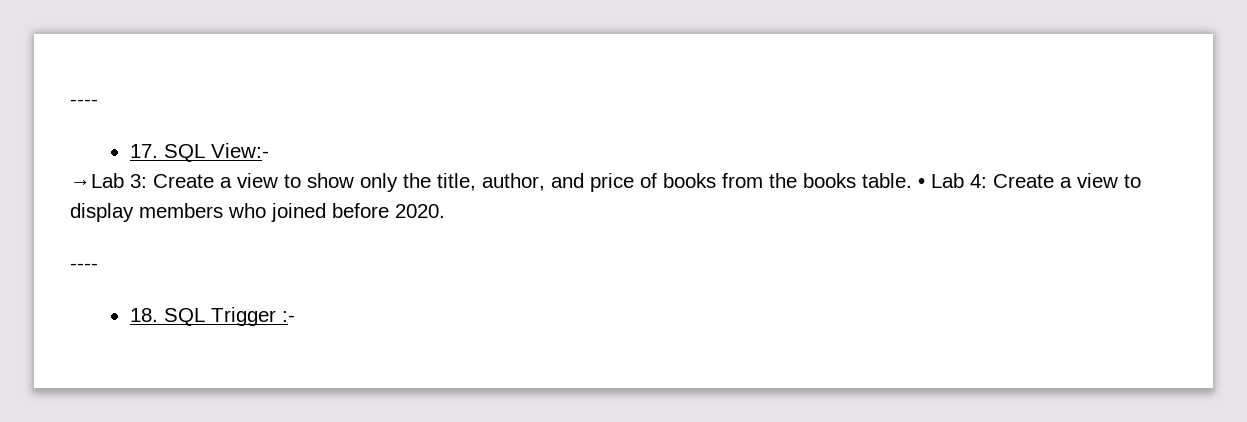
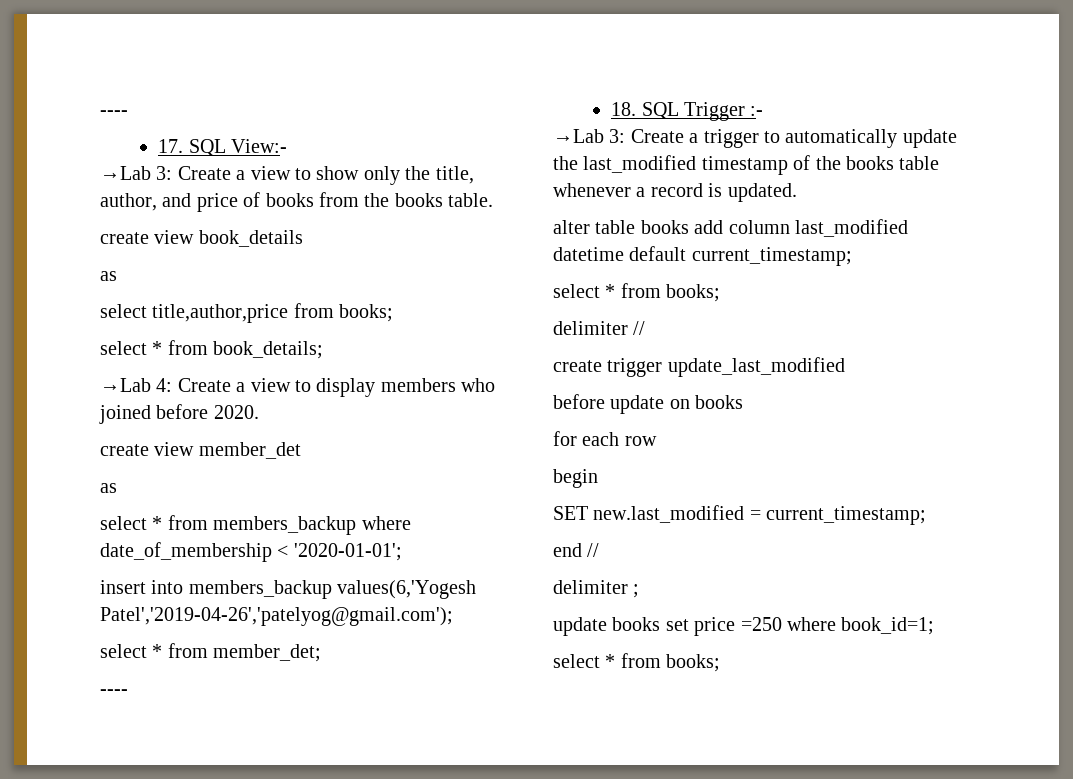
[918,173,964,188] • Lab -> [100,230,303,247] [100,271,117,281] [100,303,394,323] [100,340,324,359] [100,378,151,392] // create view book_details // as // select title,author,price from books; // select * from book_details; // →Lab
(445, 211) none -> [100,442,301,459] [100,483,117,493] [100,515,411,535] [100,542,402,562] [100,580,477,599] [100,607,453,626] [100,643,322,662] // create view member_det // as // select * from members_backup where date_of_membership < '2020-01-01'; // insert into members_backup values(6,'Yogesh Patel','2019-04-26','patelyog@gmail.com'); // select * from member_det;
(295, 316) none -> [553,129,957,148] [553,155,940,175] [553,183,797,202] [553,219,908,237] [553,246,852,266] [553,283,721,302] [553,321,646,335] [553,357,845,377] [553,394,744,414] [553,431,657,446] [553,469,598,488] [553,505,927,525] [553,543,600,557] [553,580,640,598] [553,617,935,636] [553,653,721,672] // →Lab 3: Create a trigger to automatically update the last_modified timestamp of the books table whenever a record is updated. // alter table books add column last_modified datetime default current_timestamp; // select * from books; // delimiter // // create trigger update_last_modified // before update on books // for each row // begin // SET new.last_modified = current_timestamp; // end // // delimiter ; // update books set price =250 where book_id=1; // select * from books;

